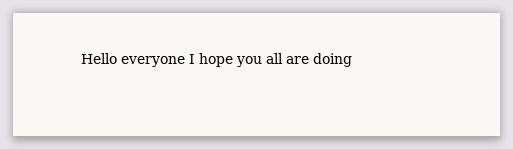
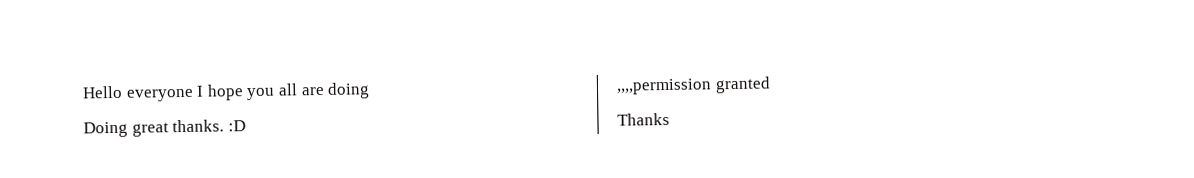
(352, 60) none -> [83,119,246,138] [616,76,771,95] [617,112,670,126] // Doing great thanks. :D // ,,,,permission granted // Thanks

